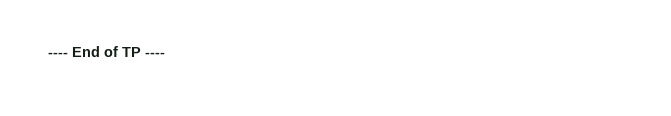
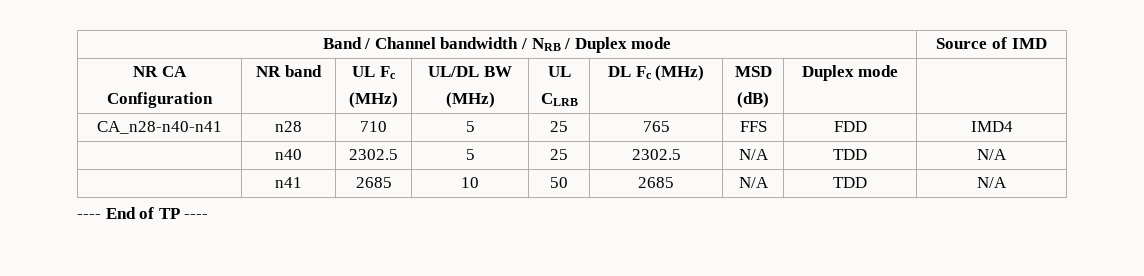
(48, 54) none -> [322,37,672,53] [936,37,1047,49] [133,66,187,77] [107,92,213,108] [256,65,322,77] [352,66,396,79] [349,92,398,108] [428,66,512,77] [445,92,495,108] [547,66,571,77] [540,93,578,106] [607,65,705,81] [734,66,772,77] [737,92,769,108] [801,65,899,81] [97,121,222,134] [275,121,302,132] [360,121,387,132] [465,121,475,132] [550,121,568,132] [642,121,670,132] [739,121,767,132] [833,121,867,132] [970,121,1013,132] [275,149,302,160] [349,149,398,160] [465,149,475,160] [550,149,568,160] [631,149,681,160] [738,149,769,160] [833,149,867,160] [977,149,1007,160] [275,177,302,188] [355,177,392,188] [461,177,479,188] [550,177,568,188] [638,177,674,188] [738,177,769,188] [833,177,867,188] [977,177,1007,188] Band / Channel bandwidth / NRB / Duplex mode | Source of IMD // NR CA // Configuration | NR band | UL Fc // (MHz) | UL/DL BW // (MHz) | UL // CLRB | DL Fc (MHz) | MSD // (dB) | Duplex mode | // CA_n28-n40-n41 | n28 | 710 | 5 | 25 | 765 | FFS | FDD | IMD4 // | n40 | 2302.5 | 5 | 25 | 2302.5 | N/A | TDD | N/A // | n41 | 2685 | 10 | 50 | 2685 | N/A | TDD | N/A //

